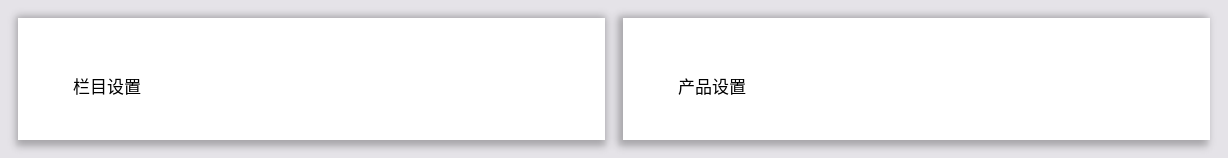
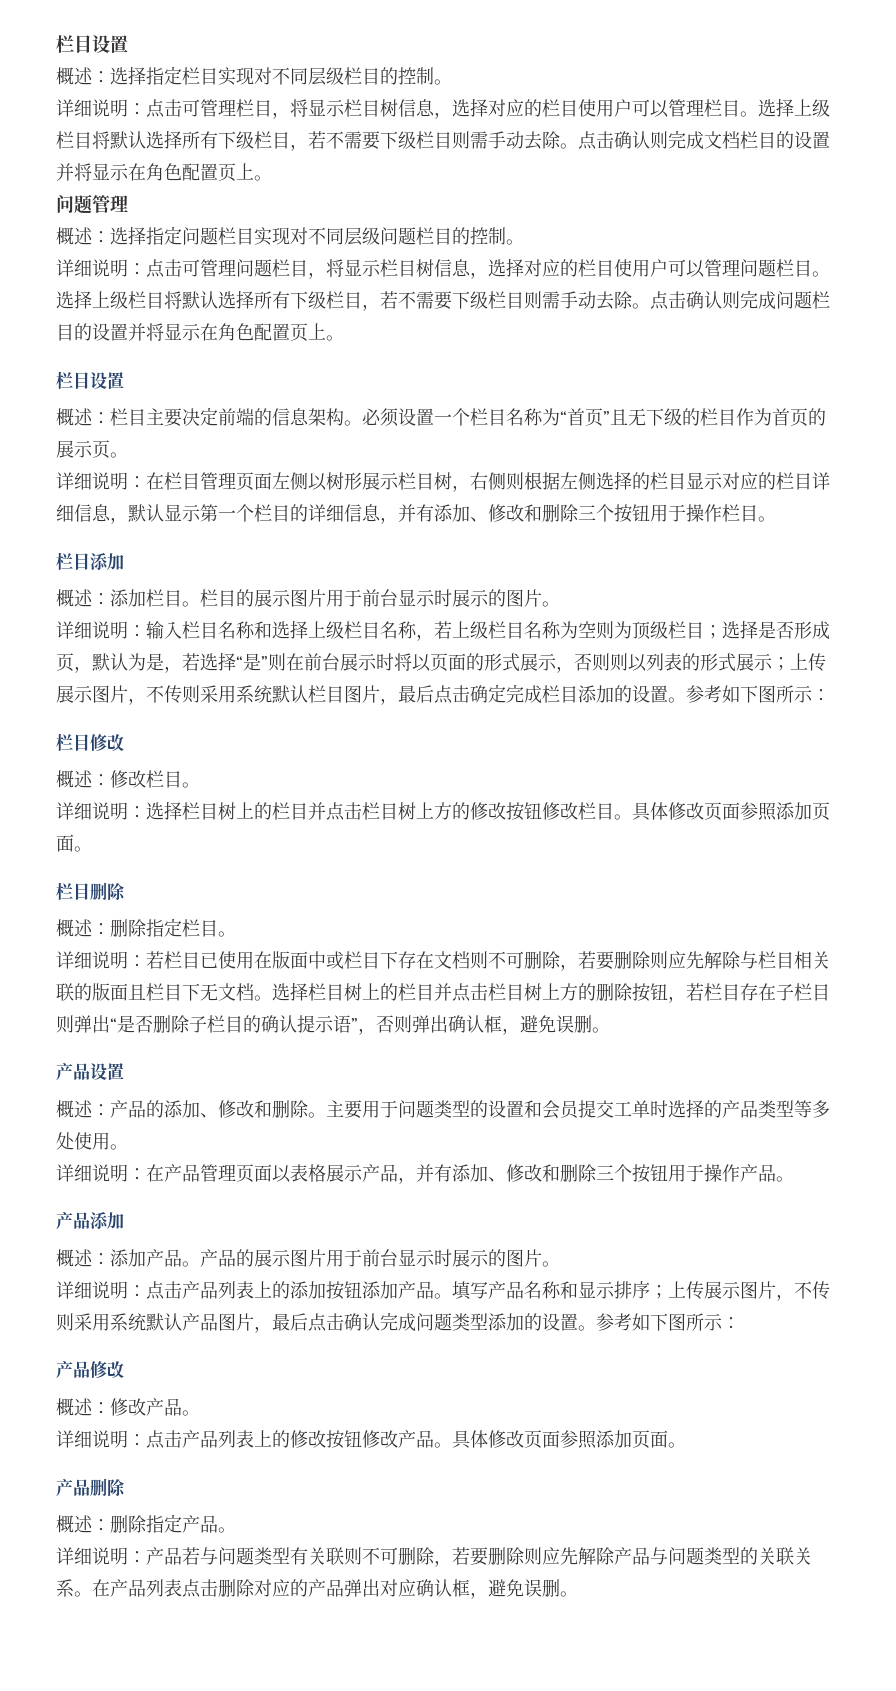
[73,78,141,95] [678,78,746,95] 栏目设置 // 产品设置 -> [56,35,128,53] [56,66,452,86] [56,98,830,119] [56,130,830,151] [56,163,272,182] [56,194,128,214] [56,226,524,246] [56,258,830,279] [56,290,830,311] [56,323,344,342] [56,371,124,389] [56,407,826,427] [56,440,128,459] [56,471,830,492] [56,504,776,524] [56,552,124,570] [56,589,560,607] [56,620,830,641] [56,652,826,673] [56,684,830,705] [56,733,124,752] [56,770,200,788] [56,801,830,821] [56,834,92,852] [56,882,126,901] [56,918,236,937] [56,951,830,971] [56,982,830,1003] [56,1015,610,1035] [56,1063,124,1081] [56,1099,830,1119] [56,1132,128,1150] [56,1164,794,1184] [56,1212,124,1230] [56,1249,560,1267] [56,1281,830,1301] [56,1312,740,1333] [56,1361,124,1379] [56,1398,200,1416] [56,1430,686,1449] [56,1478,126,1497] [56,1514,236,1533] [56,1547,812,1567] [56,1579,578,1599] 栏目设置 // 概述：选择指定栏目实现对不同层级栏目的控制。 // 详细说明：点击可管理栏目，将显示栏目树信息，选择对应的栏目使用户可以管理栏目。选择上级栏目将默认选择所有下级栏目，若不需要下级栏目则需手动去除。点击确认则完成文档栏目的设置并将显示在角色配置页上。 // 问题管理 // 概述：选择指定问题栏目实现对不同层级问题栏目的控制。 // 详细说明：点击可管理问题栏目，将显示栏目树信息，选择对应的栏目使用户可以管理问题栏目。选择上级栏目将默认选择所有下级栏目，若不需要下级栏目则需手动去除。点击确认则完成问题栏目的设置并将显示在角色配置页上。 // 栏目设置 // 概述：栏目主要决定前端的信息架构。必须设置一个栏目名称为“首页”且无下级的栏目作为首页的展示页。 // 详细说明：在栏目管理页面左侧以树形展示栏目树，右侧则根据左侧选择的栏目显示对应的栏目详细信息，默认显示第一个栏目的详细信息，并有添加、修改和删除三个按钮用于操作栏目。 // 栏目添加 // 概述：添加栏目。栏目的展示图片用于前台显示时展示的图片。 // 详细说明：输入栏目名称和选择上级栏目名称，若上级栏目名称为空则为顶级栏目；选择是否形成页，默认为是，若选择“是”则在前台展示时将以页面的形式展示，否则则以列表的形式展示；上传展示图片，不传则采用系统默认栏目图片，最后点击确定完成栏目添加的设置。参考如下图所示： // 栏目修改 // 概述：修改栏目。 // 详细说明：选择栏目树上的栏目并点击栏目树上方的修改按钮修改栏目。具体修改页面参照添加页面。 // 栏目删除 // 概述：删除指定栏目。 // 详细说明：若栏目已使用在版面中或栏目下存在文档则不可删除，若要删除则应先解除与栏目相关联的版面且栏目下无文档。选择栏目树上的栏目并点击栏目树上方的删除按钮，若栏目存在子栏目则弹出“是否删除子栏目的确认提示语”，否则弹出确认框，避免误删。 // 产品设置 // 概述：产品的添加、修改和删除。主要用于问题类型的设置和会员提交工单时选择的产品类型等多处使用。 // 详细说明：在产品管理页面以表格展示产品，并有添加、修改和删除三个按钮用于操作产品。 // 产品添加 // 概述：添加产品。产品的展示图片用于前台显示时展示的图片。 // 详细说明：点击产品列表上的添加按钮添加产品。填写产品名称和显示排序；上传展示图片，不传则采用系统默认产品图片，最后点击确认完成问题类型添加的设置。参考如下图所示： // 产品修改 // 概述：修改产品。 // 详细说明：点击产品列表上的修改按钮修改产品。具体修改页面参照添加页面。 // 产品删除 // 概述：删除指定产品。 // 详细说明：产品若与问题类型有关联则不可删除，若要删除则应先解除产品与问题类型的关联关系。在产品列表点击删除对应的产品弹出对应确认框，避免误删。

